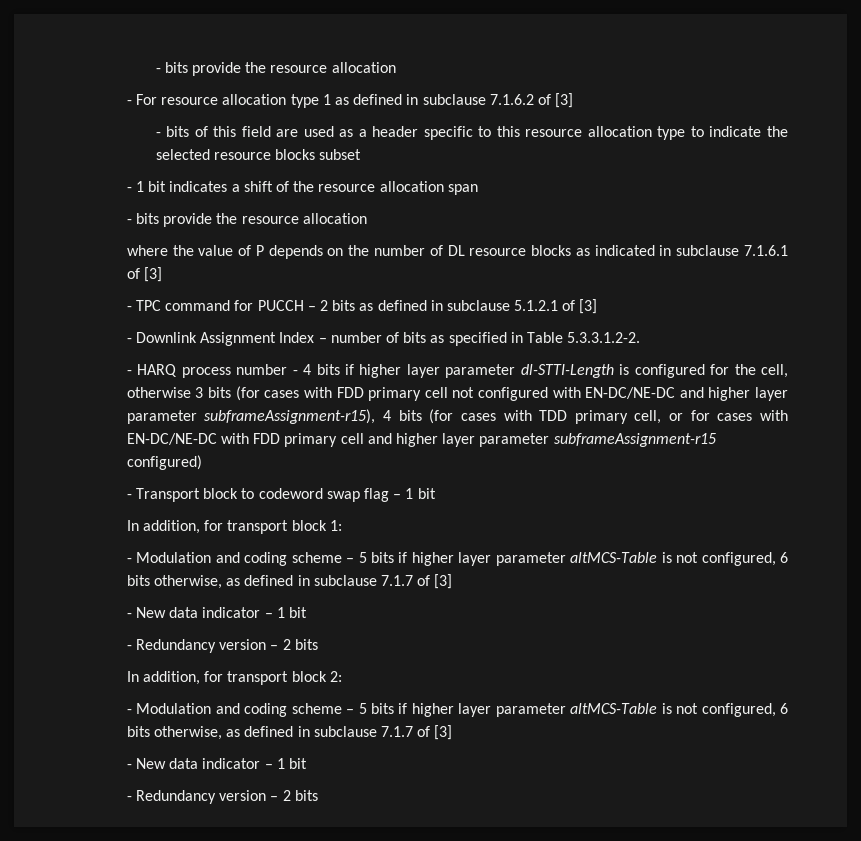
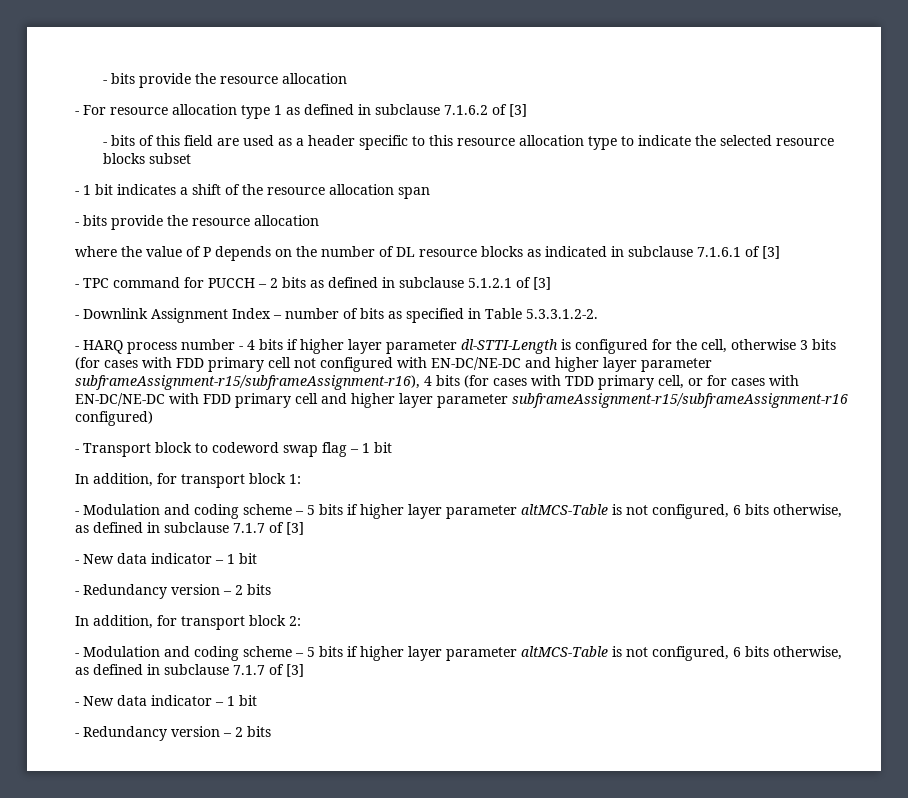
[204,409,376,424] subframeAssignment-r15), -> [74,375,420,390] subframeAssignment-r15/subframeAssignment-r16),
[553,433,716,447] subframeAssignment-r15 -> [511,393,848,408] subframeAssignment-r15/subframeAssignment-r16

